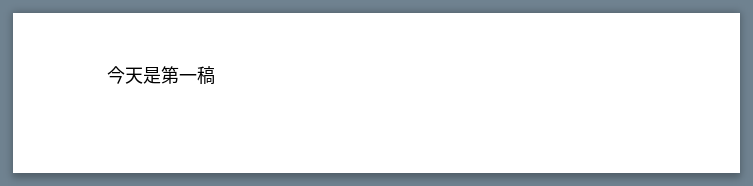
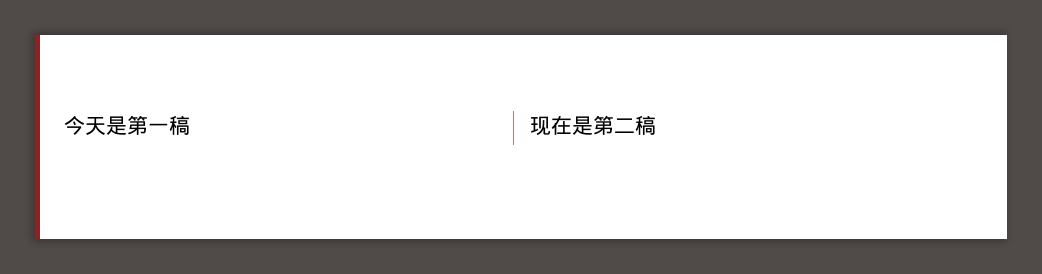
(215, 75) none -> [530,115,656,136] // 现在是第二稿

